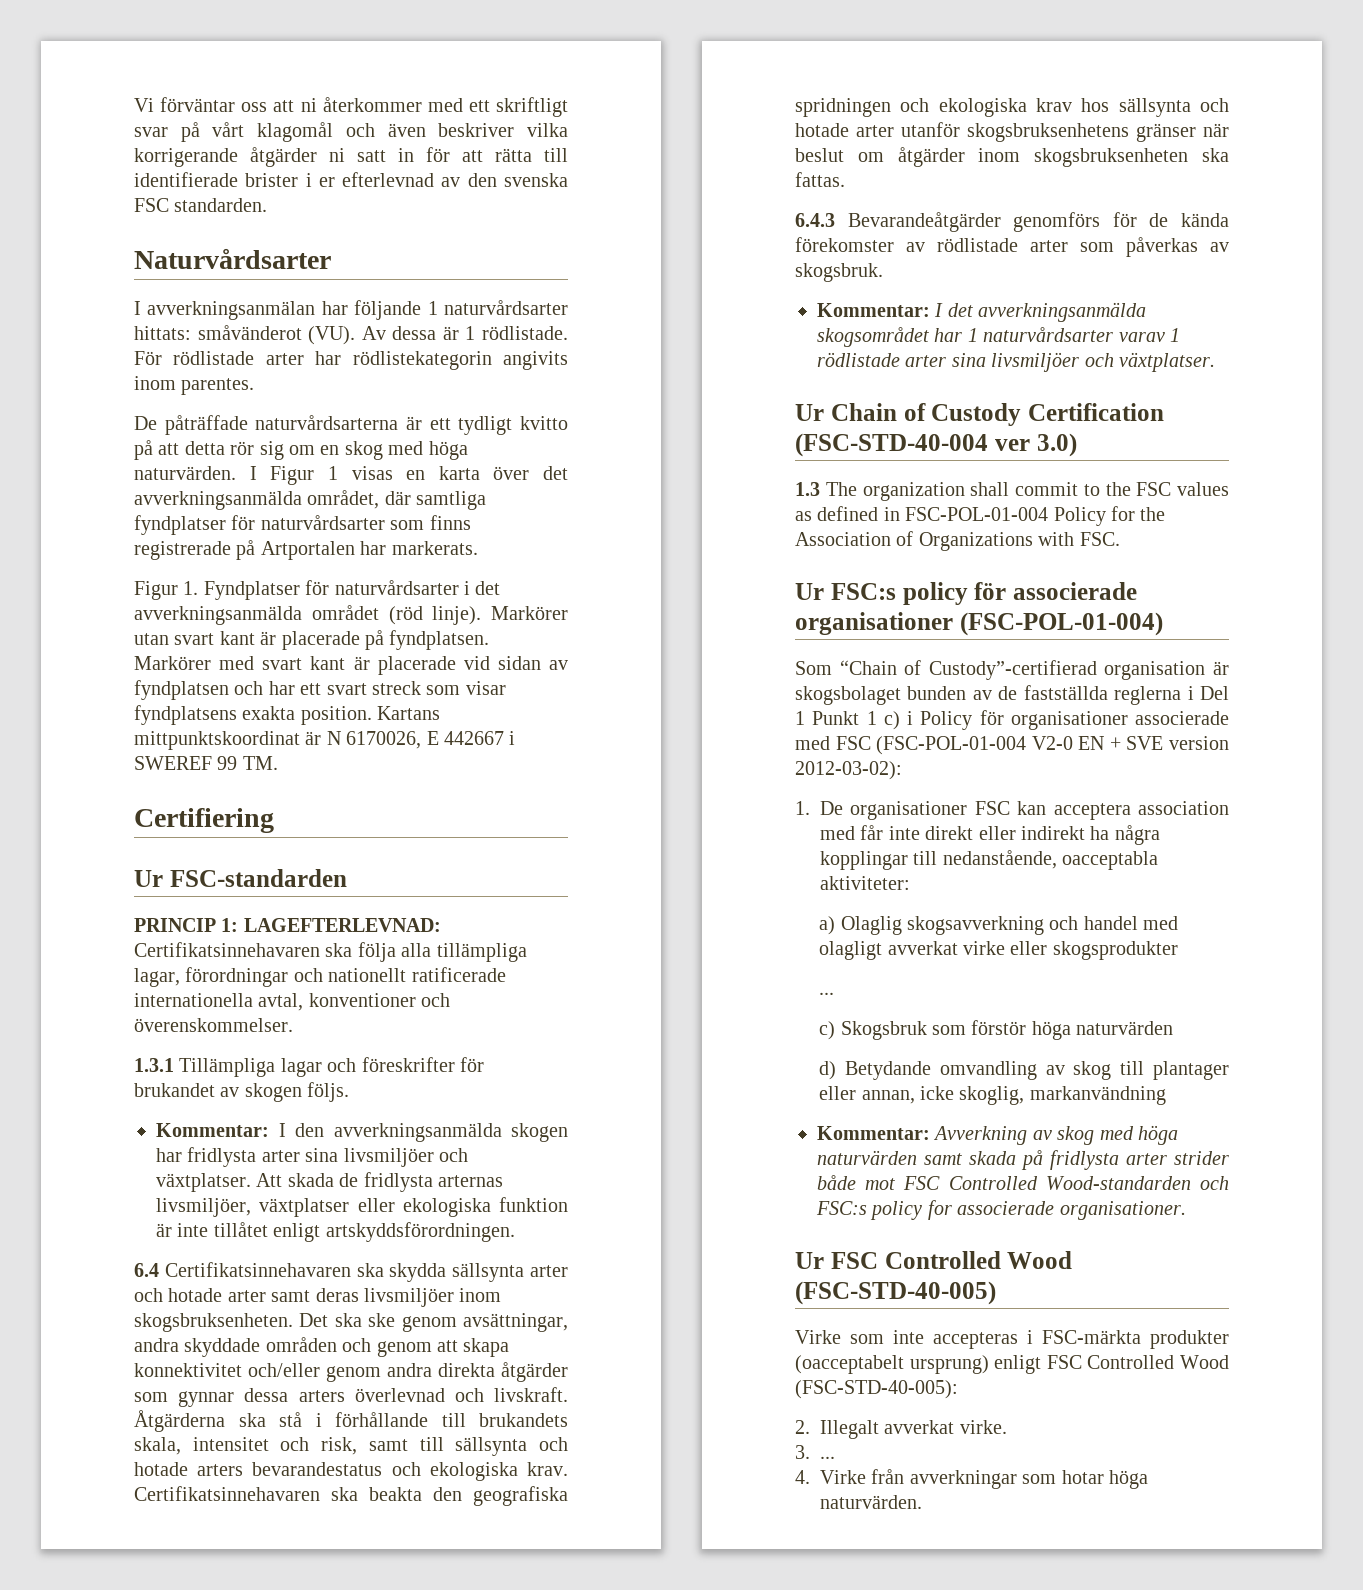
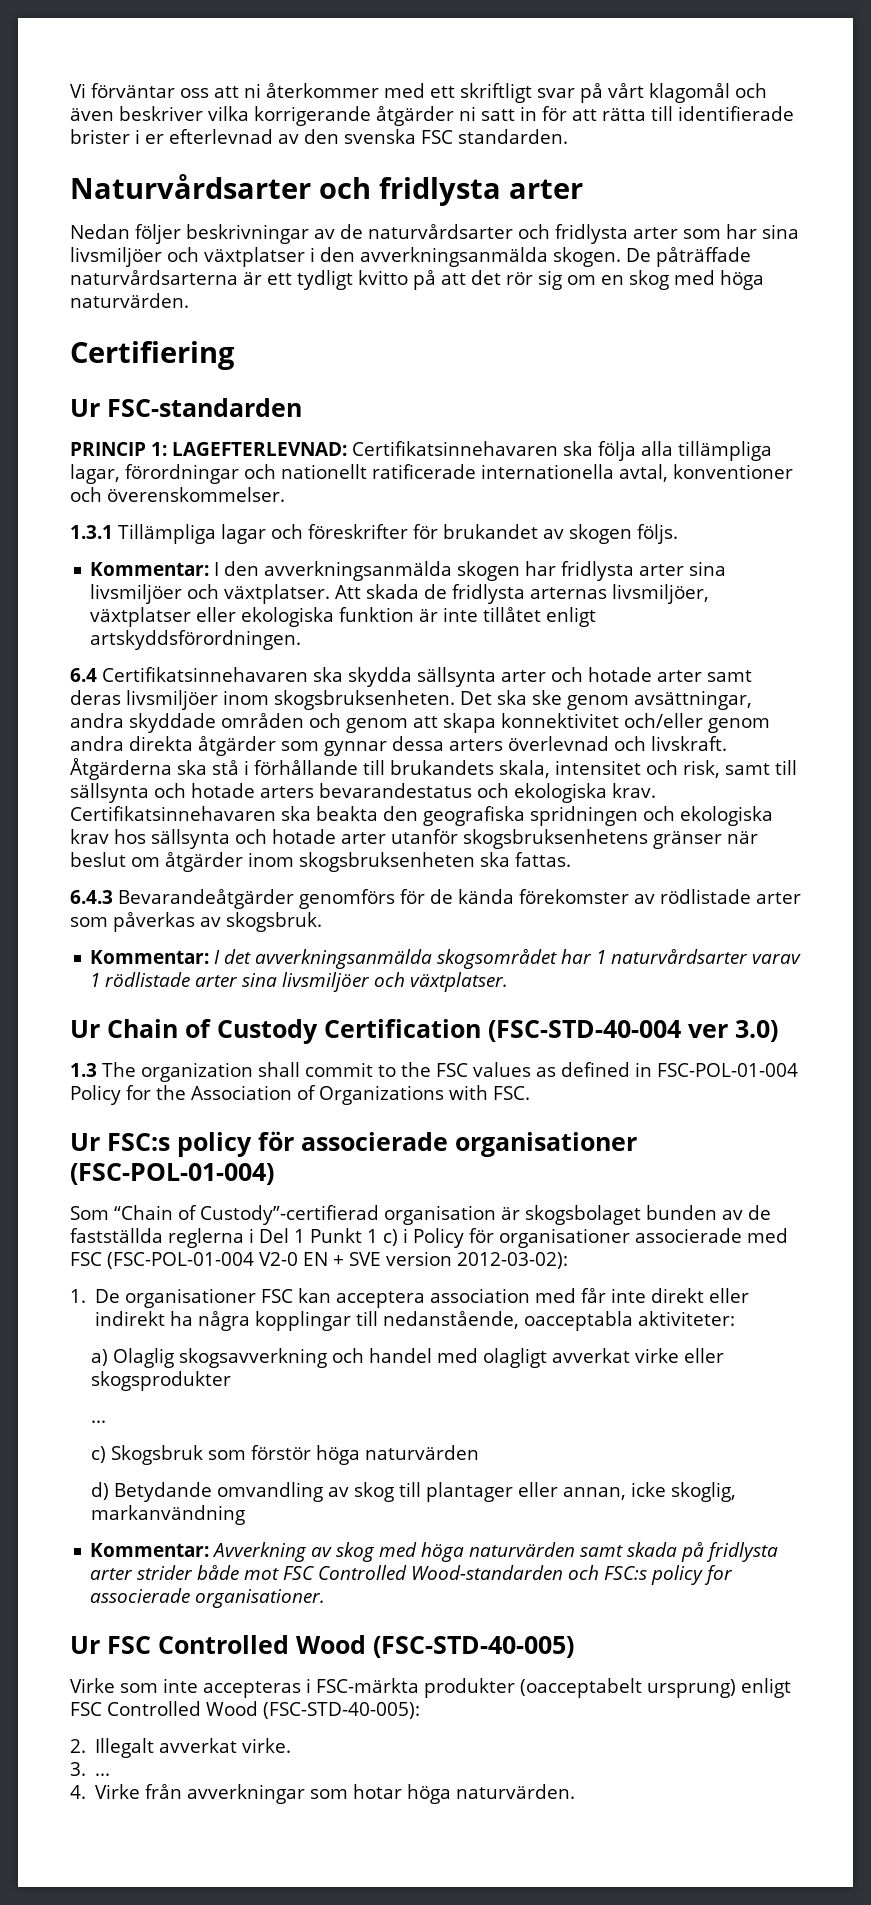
[134,300,568,320] [134,325,568,345] [134,351,568,370] [134,376,255,395] // I avverkningsanmälan har följande 1 naturvårdsarter hittats: småvänderot (VU). Av dessa är 1 rödlistade. För rödlistade arter har rödlistekategorin angivits inom parentes. // -> [318,177,583,206] [70,224,799,244] [70,247,621,267] och fridlysta arter // Nedan följer beskrivningar av de naturvårdsarter och fridlysta arter som har sina livsmiljöer och växtplatser i den avverkningsanmälda skogen.
[184,441,225,455] detta -> [471,270,501,285] det
[249,466,568,485] [134,490,487,510] [134,515,471,535] [134,540,478,560] [134,580,501,600] [134,605,568,625] [134,630,490,650] [134,656,568,675] [134,680,506,700] [134,705,441,725] [134,731,516,750] [134,756,278,770] I Figur 1 visas en karta över det avverkningsanmälda området, där samtliga fyndplatser för naturvårdsarter som finns registrerade på Artportalen har markerats. // Figur 1. Fyndplatser för naturvårdsarter i det avverkningsanmälda området (röd linje). Markörer utan svart kant är placerade på fyndplatsen. Markörer med svart kant är placerade vid sidan av fyndplatsen och har ett svart streck som visar fyndplatsens exakta position. Kartans mittpunktskoordinat är N 6170026, E 442667 i SWEREF 99 TM. -> (189, 300) none

